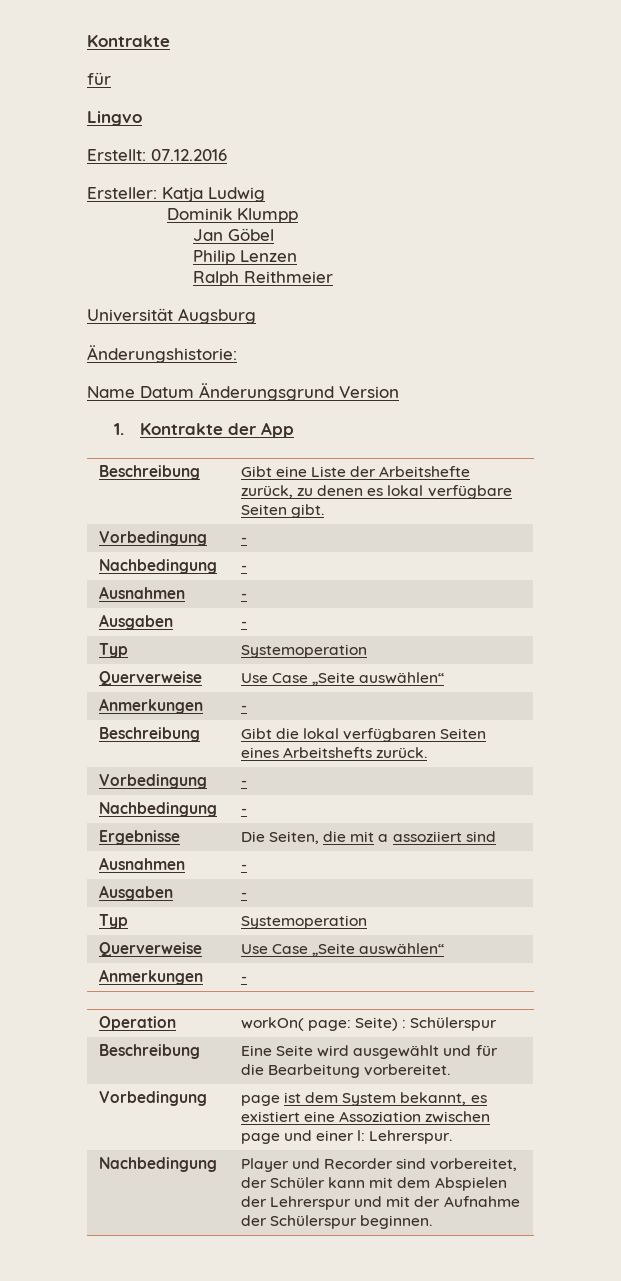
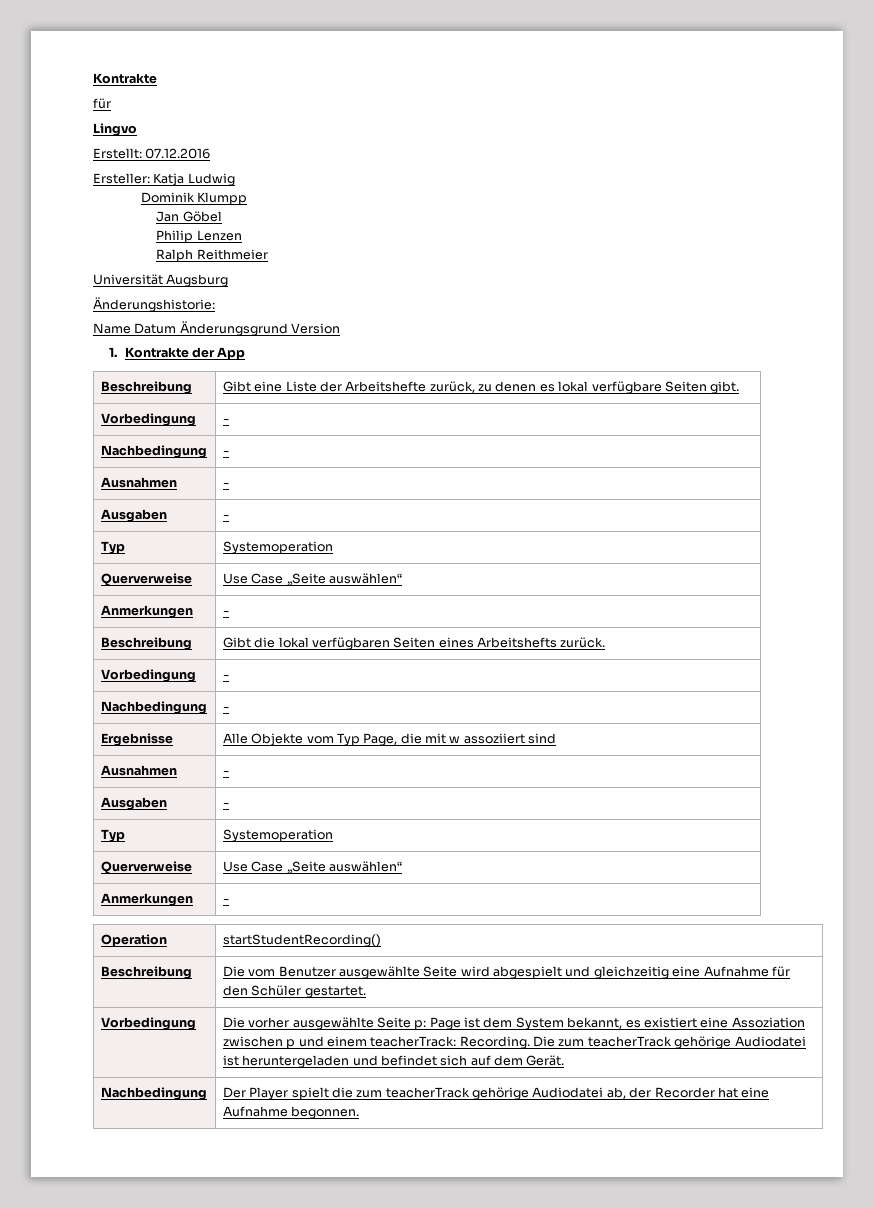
[240,831,319,844] Die Seiten, -> [222,733,398,746] Alle Objekte vom Typ Page,
[378,834,389,842] a -> [449,736,461,743] w
[240,1017,498,1031] [98,1044,200,1059] [240,1045,498,1059] [240,1064,451,1078] [98,1091,207,1106] [240,1095,280,1106] workOn( page: Seite) : Schülerspur // Beschreibung | Eine Seite wird ausgewählt und für die Bearbeitung vorbereitet. // Vorbedingung | page -> [222,934,381,947] [100,966,192,979] [222,966,790,979] [222,985,366,998] [100,1017,196,1030] [222,1017,461,1030] startStudentRecording() // Beschreibung | Die vom Benutzer ausgewählte Seite wird abgespielt und gleichzeitig eine Aufnahme für den Schüler gestartet. // Vorbedingung | Die vorher ausgewählte Seite p: Page
[240,1130,453,1144] [98,1157,217,1172] [240,1158,518,1172] [240,1177,507,1191] [240,1196,520,1210] [240,1215,433,1229] page und einer l: Lehrerspur. // Nachbedingung | Player und Recorder sind vorbereitet, der Schüler kann mit dem Abspielen der Lehrerspur und mit der Aufnahme der Schülerspur beginnen. -> [286,1036,806,1049] [222,1055,565,1068] [100,1087,207,1100] [222,1087,770,1100] [222,1106,360,1119] p und einem teacherTrack: Recording. Die zum teacherTrack gehörige Audiodatei ist heruntergeladen und befindet sich auf dem Gerät. // Nachbedingung | Der Player spielt die zum teacherTrack gehörige Audiodatei ab, der Recorder hat eine Aufnahme begonnen.

